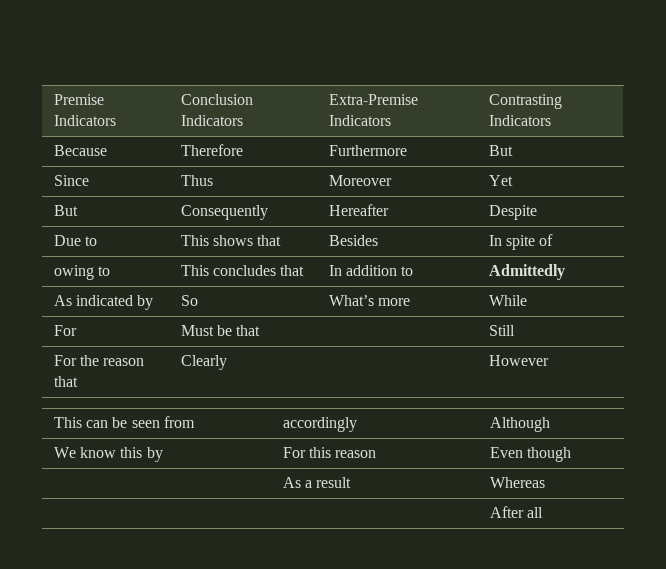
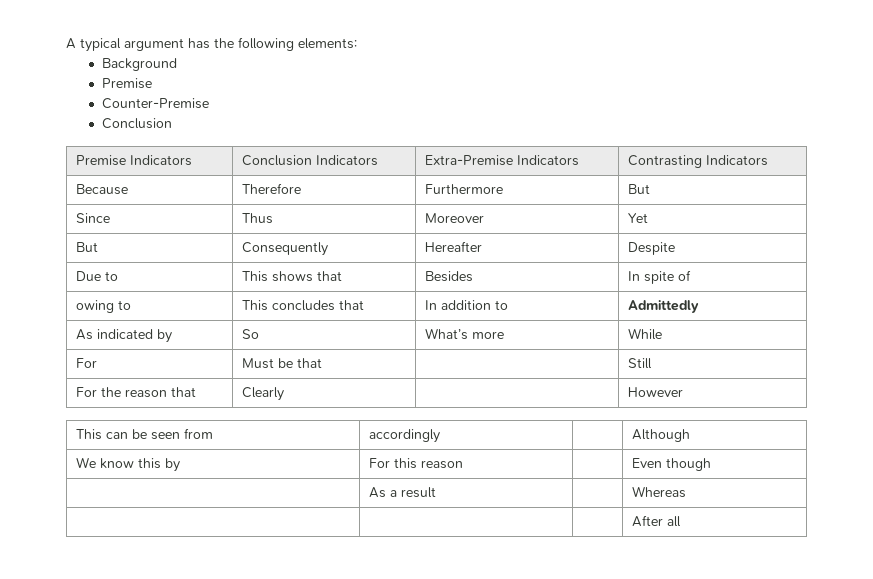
(53, 99) none -> [66,37,357,52] [101,58,177,71] [101,78,152,89] [101,98,209,109] [101,118,172,129] A typical argument has the following elements: // Background // Premise // Counter-Premise // Conclusion //

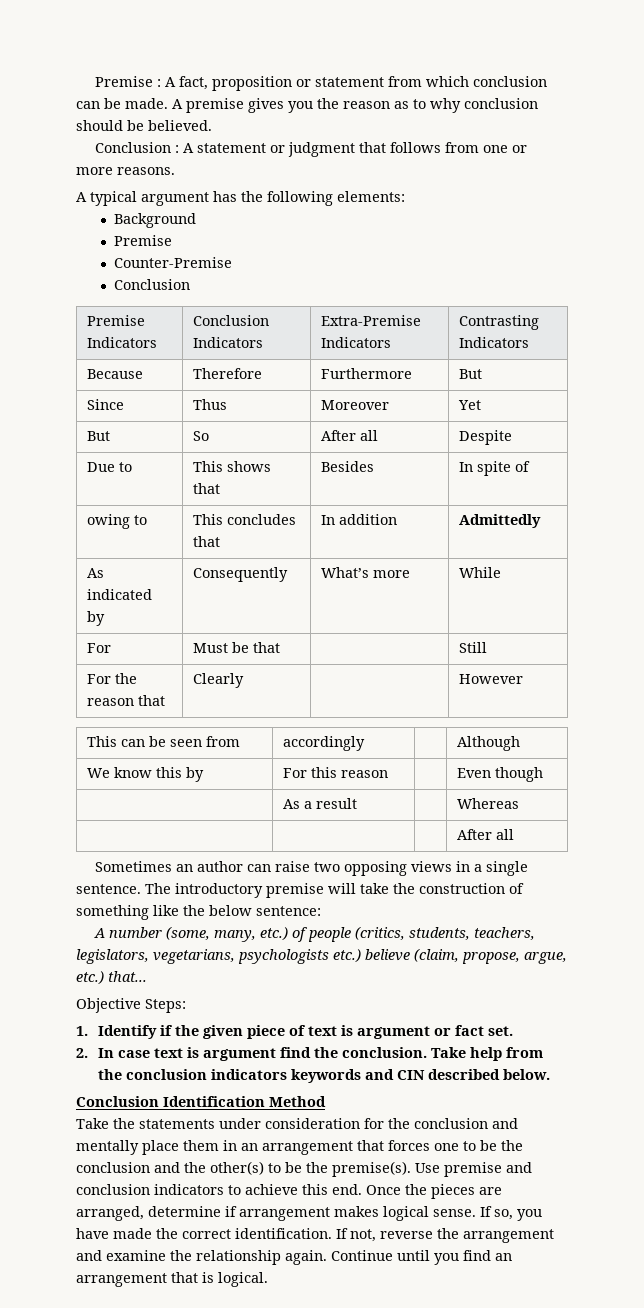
(66, 43) none -> [95,76,548,91] [76,98,538,113] [76,120,212,131] [95,142,528,157] [76,167,175,175] Premise : A fact, proposition or statement from which conclusion can be made. A premise gives you the reason as to why conclusion should be believed. // Conclusion : A statement or judgment that follows from one or more reasons. //
[242,242,329,256] [425,241,483,252] Consequently | Hereafter -> [193,431,210,441] [321,430,379,441] So | After all
[495,300,509,310] to -> (398, 519) none
[242,329,260,339] So -> [193,567,289,582] Consequently
(682, 521) none -> [95,861,529,876] [76,883,524,898] [76,905,321,920] [94,926,536,942] [76,948,567,964] [76,971,147,984] [76,998,186,1013] [76,1025,514,1039] [76,1047,544,1061] [98,1069,551,1083] [76,1096,326,1107] [76,1118,518,1129] [76,1140,523,1155] [76,1161,532,1177] [76,1184,502,1199] [76,1206,542,1221] [76,1228,554,1243] [76,1250,512,1265] [76,1272,268,1287] // Sometimes an author can raise two opposing views in a single sentence. The introductory premise will take the construction of something like the below sentence: // A number (some, many, etc.) of people (critics, students, teachers, legislators, vegetarians, psychologists etc.) believe (claim, propose, argue, etc.) that... // Objective Steps: // 1. Identify if the given piece of text is argument or fact set. // 2. In case text is argument find the conclusion. Take help from the conclusion indicators keywords and CIN described below. // Conclusion Identification Method // Take the statements under consideration for the conclusion and mentally place them in an arrangement that forces one to be the conclusion and the other(s) to be the premise(s). Use premise and conclusion indicators to achieve this end. Once the pieces are arranged, determine if arrangement makes logical sense. If so, you have made the correct identification. If not, reverse the arrangement and examine the relationship again. Continue until you find an arrangement that is logical.

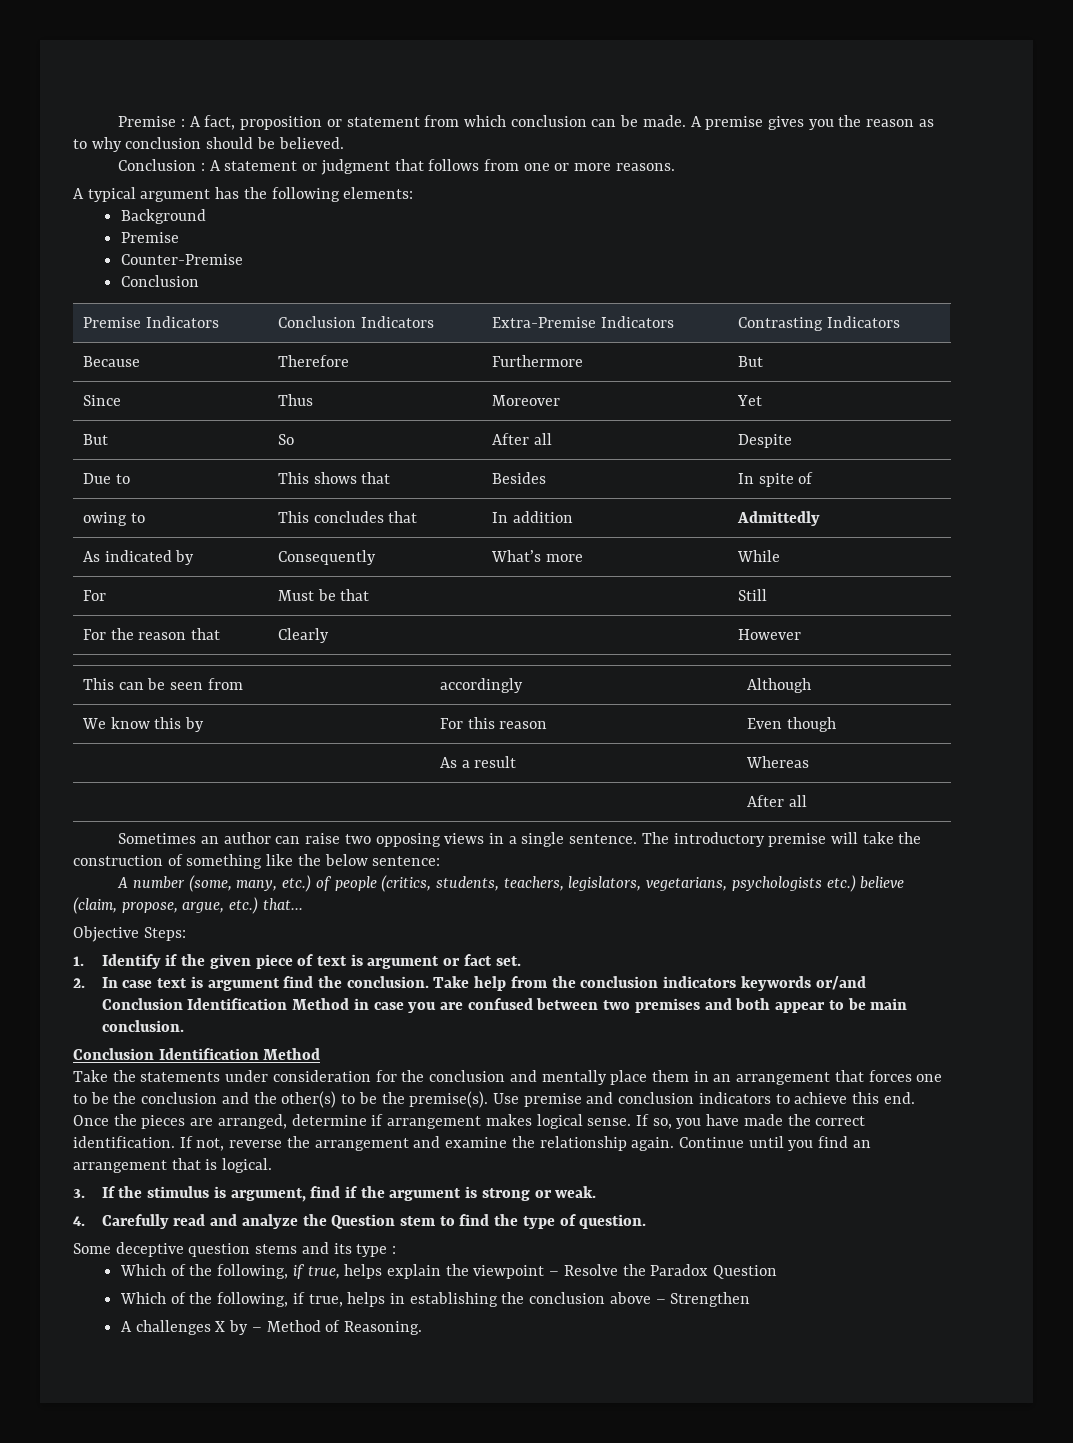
[365,1069,551,1080] and CIN described below. -> [815,976,866,990] [101,998,908,1013] [101,1020,184,1032] or/and Conclusion Identification Method in case you are confused between two premises and both appear to be main conclusion.
(268, 1279) none -> [73,1186,597,1202] [73,1214,647,1229] [73,1242,397,1257] [119,1264,778,1279] [119,1292,751,1307] [120,1320,422,1335] // 3. If the stimulus is argument, find if the argument is strong or weak. // 4. Carefully read and analyze the Question stem to find the type of question. // Some deceptive question stems and its type : // Which of the following, if true, helps explain the viewpoint – Resolve the Paradox Question // Which of the following, if true, helps in establishing the conclusion above – Strengthen // A challenges X by – Method of Reasoning.

